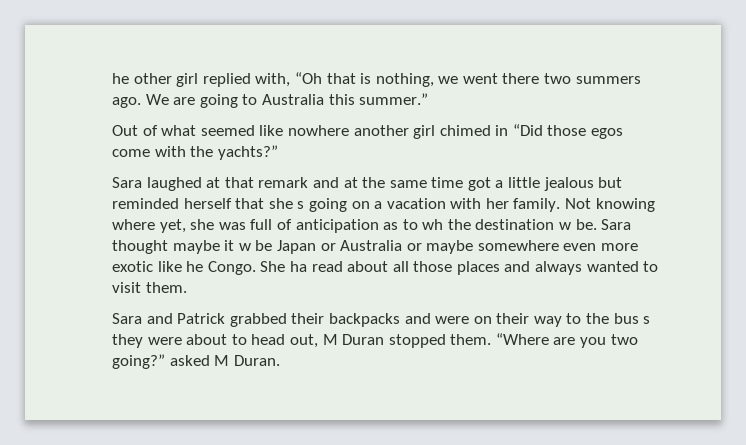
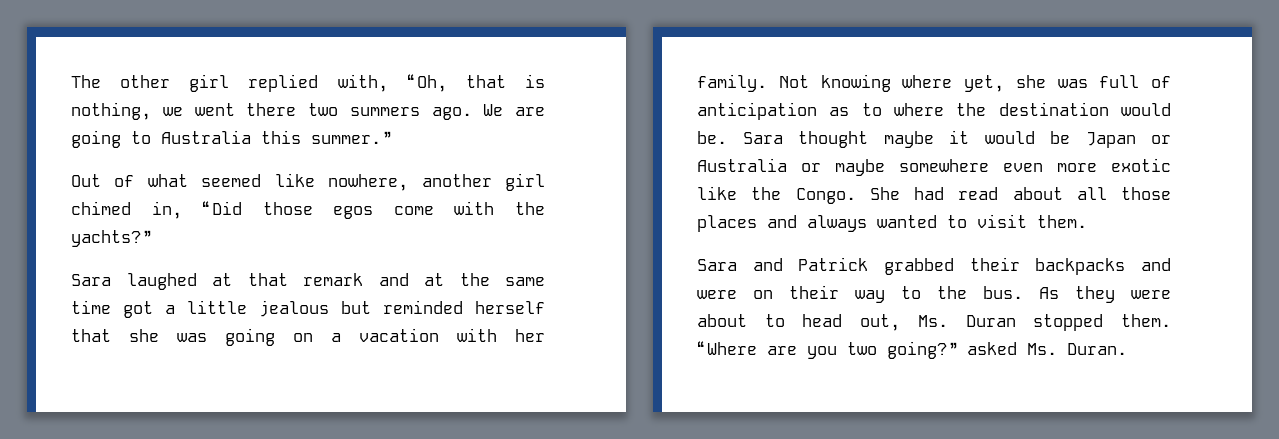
[112,73,129,84] he -> [71,75,101,88] The
[294,72,322,84] “Oh -> [406,74,447,92] “Oh,
[287,125,349,136] nowhere -> [328,174,409,191] nowhere,
[495,125,509,136] in -> [151,201,182,219] in,
[297,201,305,209] s -> [177,333,207,342] was
[422,219,444,230] wh -> [894,103,944,116] where
[559,222,572,230] w -> [1121,103,1171,116] would
[238,243,251,251] w -> [984,131,1035,144] would
[186,261,204,272] he -> [751,187,782,200] the
[289,261,307,272] ha -> [914,187,944,200] had
[613,313,651,324] bus s -> [983,286,1059,299] bus. As
[322,334,338,345] M -> [917,315,948,327] Ms.
[214,355,230,366] M -> [1027,343,1057,355] Ms.

